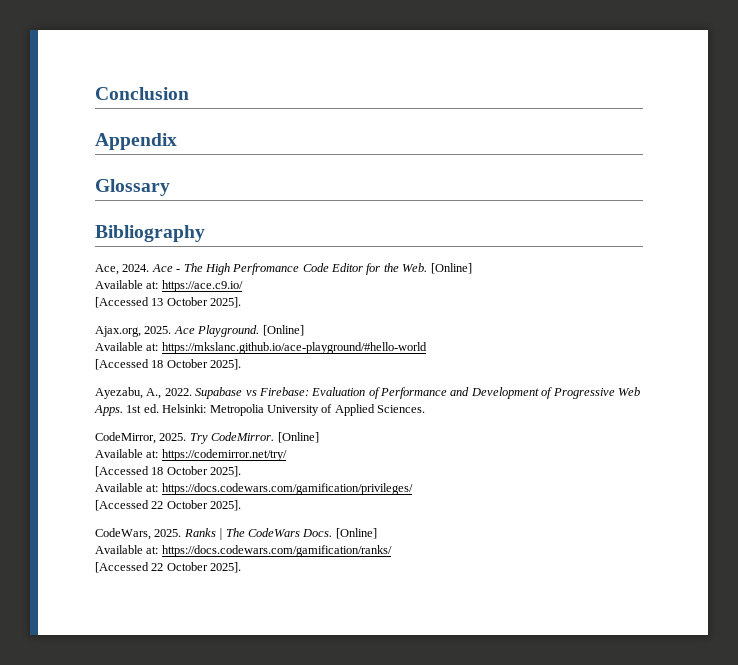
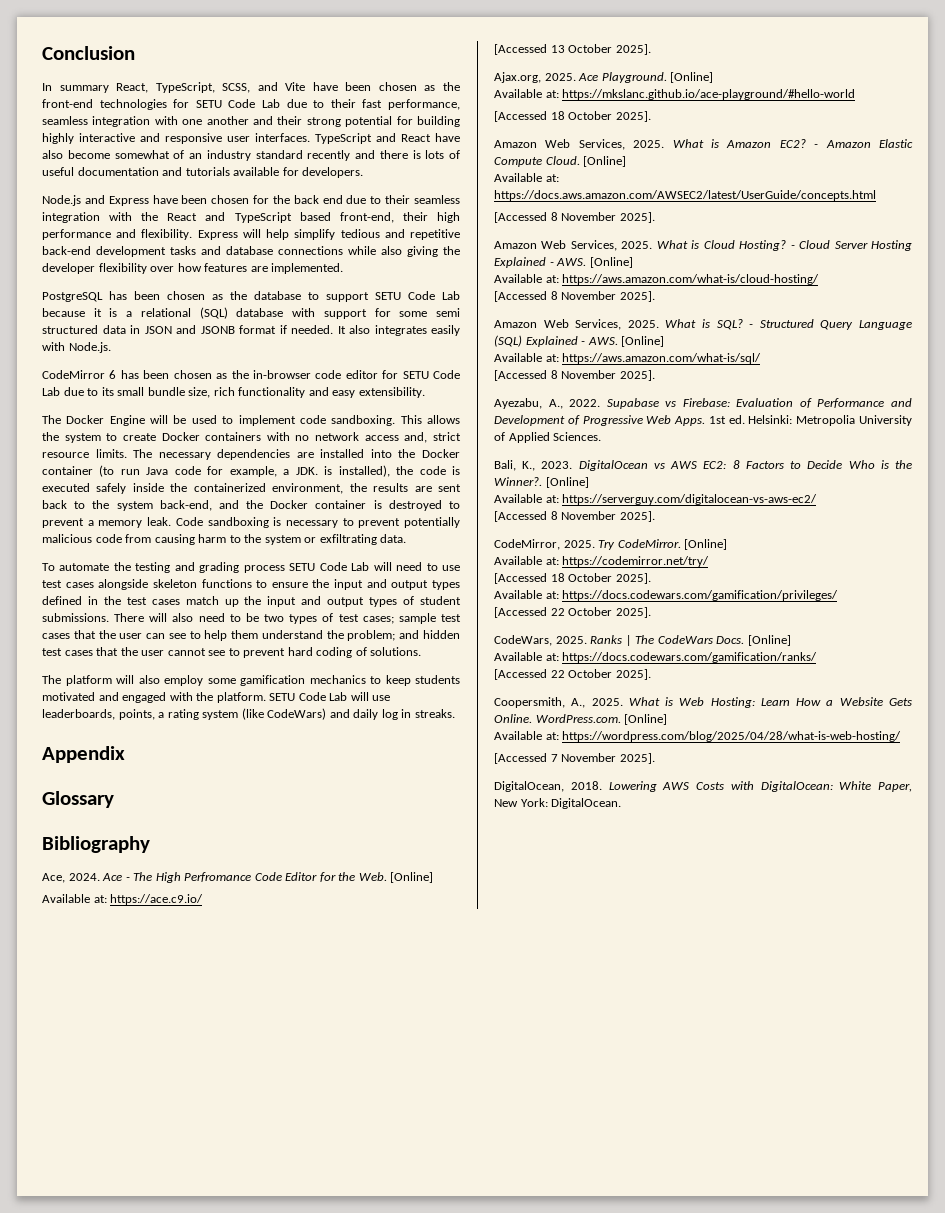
(189, 93) none -> [42,82,461,93] [42,99,461,110] [42,116,460,127] [42,133,460,144] [42,150,460,161] [42,167,364,178] [42,195,461,206] [42,212,460,223] [42,229,461,240] [42,246,460,257] [42,263,344,274] [42,291,460,302] [42,307,461,319] [42,325,460,336] [42,342,111,353] [42,370,461,379] [42,387,425,398] [42,415,461,426] [42,432,461,443] [42,449,460,460] [42,465,460,477] [42,483,461,494] [42,500,461,511] [42,517,460,528] [42,534,407,545] [42,562,460,573] [42,579,460,590] [42,596,461,607] [42,613,461,624] [42,630,461,641] [42,647,422,658] [42,675,460,686] [42,692,391,703] [42,708,455,720] // In summary React, TypeScript, SCSS, and Vite have been chosen as the front-end technologies for SETU Code Lab due to their fast performance, seamless integration with one another and their strong potential for building highly interactive and responsive user interfaces. TypeScript and React have also become somewhat of an industry standard recently and there is lots of useful documentation and tutorials available for developers. // Node.js and Express have been chosen for the back end due to their seamless integration with the React and TypeScript based front-end, their high performance and flexibility. Express will help simplify tedious and repetitive back-end development tasks and database connections while also giving the developer flexibility over how features are implemented. // PostgreSQL has been chosen as the database to support SETU Code Lab because it is a relational (SQL) database with support for some semi structured data in JSON and JSONB format if needed. It also integrates easily with Node.js. // CodeMirror 6 has been chosen as the in-browser code editor for SETU Code Lab due to its small bundle size, rich functionality and easy extensibility. // The Docker Engine will be used to implement code sandboxing. This allows the system to create Docker containers with no network access and, strict resource limits. The necessary dependencies are installed into the Docker container (to run Java code for example, a JDK. is installed), the code is executed safely inside the containerized environment, the results are sent back to the system back-end, and the Docker container is destroyed to prevent a memory leak. Code sandboxing is necessary to prevent potentially malicious code from causing harm to the system or exfiltrating data. // To automate the testing and grading process SETU Code Lab will need to use test cases alongside skeleton functions to ensure the input and output types defined in the test cases match up the input and output types of student submissions. There will also need to be two types of test cases; sample test cases that the user can see to help them understand the problem; and hidden test cases that the user cannot see to prevent hard coding of solutions. // The platform will also employ some gamification mechanics to keep students motivated and engaged with the platform. SETU Code Lab will use leaderboards, points, a rating system (like CodeWars) and daily log in streaks.
(242, 364) none -> [494,139,913,150] [494,156,627,167] [494,173,559,182] [494,190,876,201] [494,212,655,223] [494,240,912,251] [494,257,633,268] [494,274,820,285] [494,291,655,302] [494,319,912,330] [494,335,665,347] [494,353,762,364] [494,370,655,381] // Amazon Web Services, 2025. What is Amazon EC2? - Amazon Elastic Compute Cloud. [Online] // Available at: https://docs.aws.amazon.com/AWSEC2/latest/UserGuide/concepts.html // [Accessed 8 November 2025]. // Amazon Web Services, 2025. What is Cloud Hosting? - Cloud Server Hosting Explained - AWS. [Online] // Available at: https://aws.amazon.com/what-is/cloud-hosting/ // [Accessed 8 November 2025]. // Amazon Web Services, 2025. What is SQL? - Structured Query Language (SQL) Explained - AWS. [Online] // Available at: https://aws.amazon.com/what-is/sql/ // [Accessed 8 November 2025].
(425, 409) none -> [494,460,912,471] [494,477,589,488] [494,494,818,505] [494,511,655,522] // Bali, K., 2023. DigitalOcean vs AWS EC2: 8 Factors to Decide Who is the Winner?. [Online] // Available at: https://serverguy.com/digitalocean-vs-aws-ec2/ // [Accessed 8 November 2025].
(242, 567) none -> [494,697,912,708] [494,714,668,725] [494,731,902,742] [494,753,655,764] [494,781,912,792] [494,798,622,809] // Coopersmith, A., 2025. What is Web Hosting: Learn How a Website Gets Online. WordPress.com. [Online] // Available at: https://wordpress.com/blog/2025/04/28/what-is-web-hosting/ // [Accessed 7 November 2025]. // DigitalOcean, 2018. Lowering AWS Costs with DigitalOcean: White Paper, New York: DigitalOcean.

